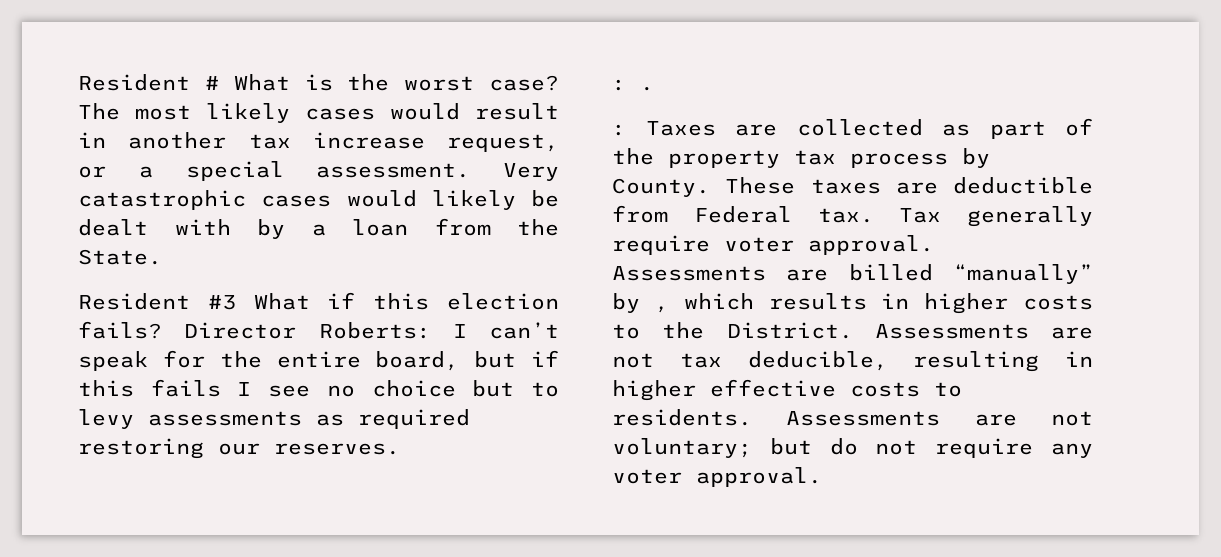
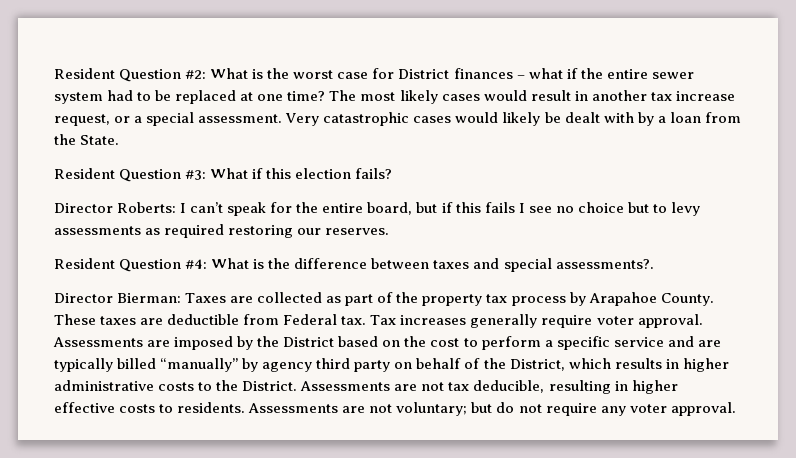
[78,74,219,91] Resident # -> [54,68,207,82] Resident Question #2:
[488,75,559,91] case? -> [337,68,694,79] [54,90,326,104] case for District finances – what if the entire sewer system had to be replaced at one time?
[207,295,236,310] #3 -> [119,169,207,182] Question #3:
(162, 330) none -> (393, 173) //
[612,79,654,91] [612,124,626,136] : . // : -> [54,258,654,272] [54,293,182,303] Resident Question #4: What is the difference between taxes and special assessments?. // Director Bierman:
(990, 158) none -> [588,292,657,306] Arapahoe
(942, 215) none -> [400,315,467,325] increases
[848,264,1093,284] [612,293,669,313] billed “manually” by , -> [174,336,721,350] [54,358,565,372] imposed by the District based on the cost to perform a specific service and are typically billed “manually” by agency third party on behalf of the District,
(1009, 303) none -> [54,380,154,391] administrative

